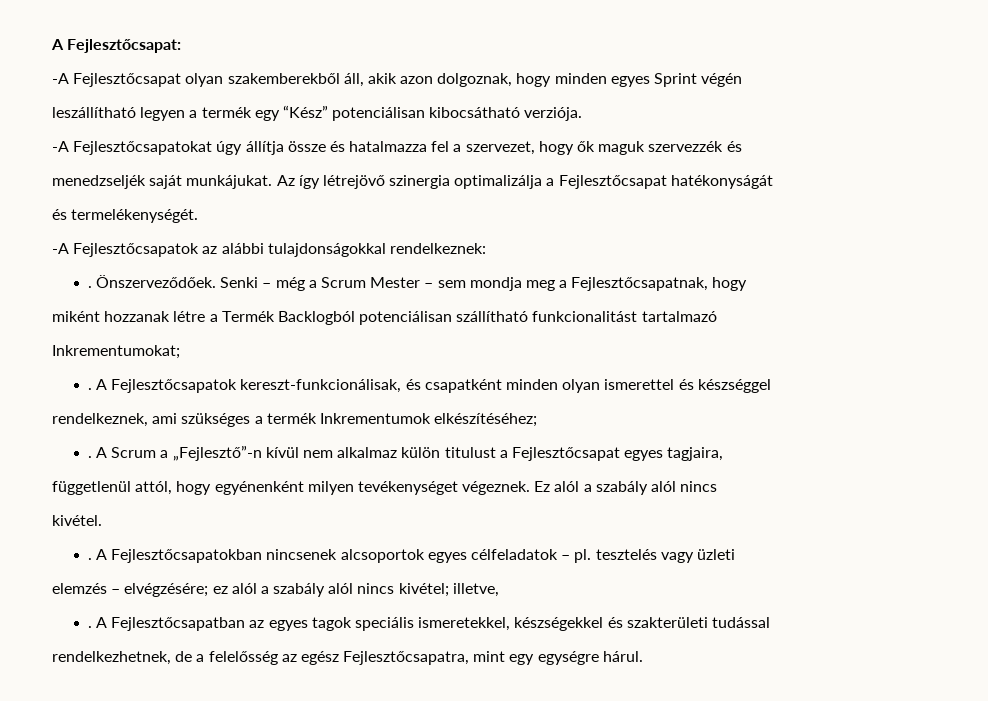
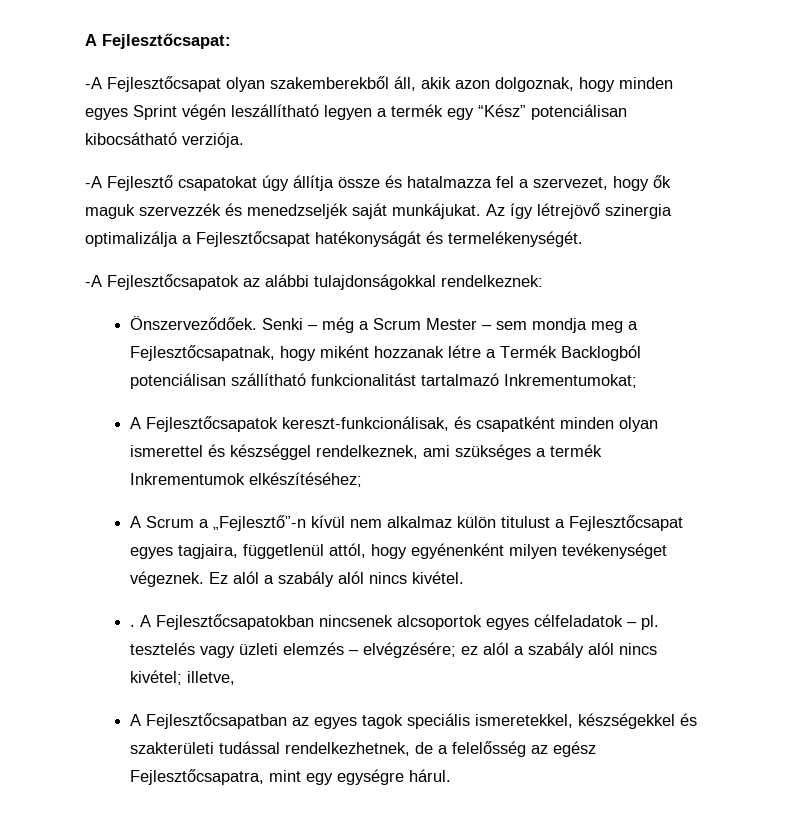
(743, 80) // -> (226, 112) none
[73,141,213,155] Fejlesztőcsapatokat -> [107,175,257,191] Fejlesztő csapatokat
(742, 146) // -> (242, 209) none
(773, 182) // -> (421, 239) none
[87,286,92,288] . -> (543, 281) none
(748, 284) // -> (316, 353) none
(717, 316) // -> (499, 379) none
[87,388,92,390] . -> (637, 381) none
(771, 386) // -> (311, 452) none
[87,456,92,458] . -> (362, 479) none
(724, 454) // -> (238, 551) none
(718, 486) // -> (407, 578) none
(735, 554) // -> (278, 649) none
[87,626,92,628] . -> (235, 678) none
(770, 622) // -> (280, 747) none

